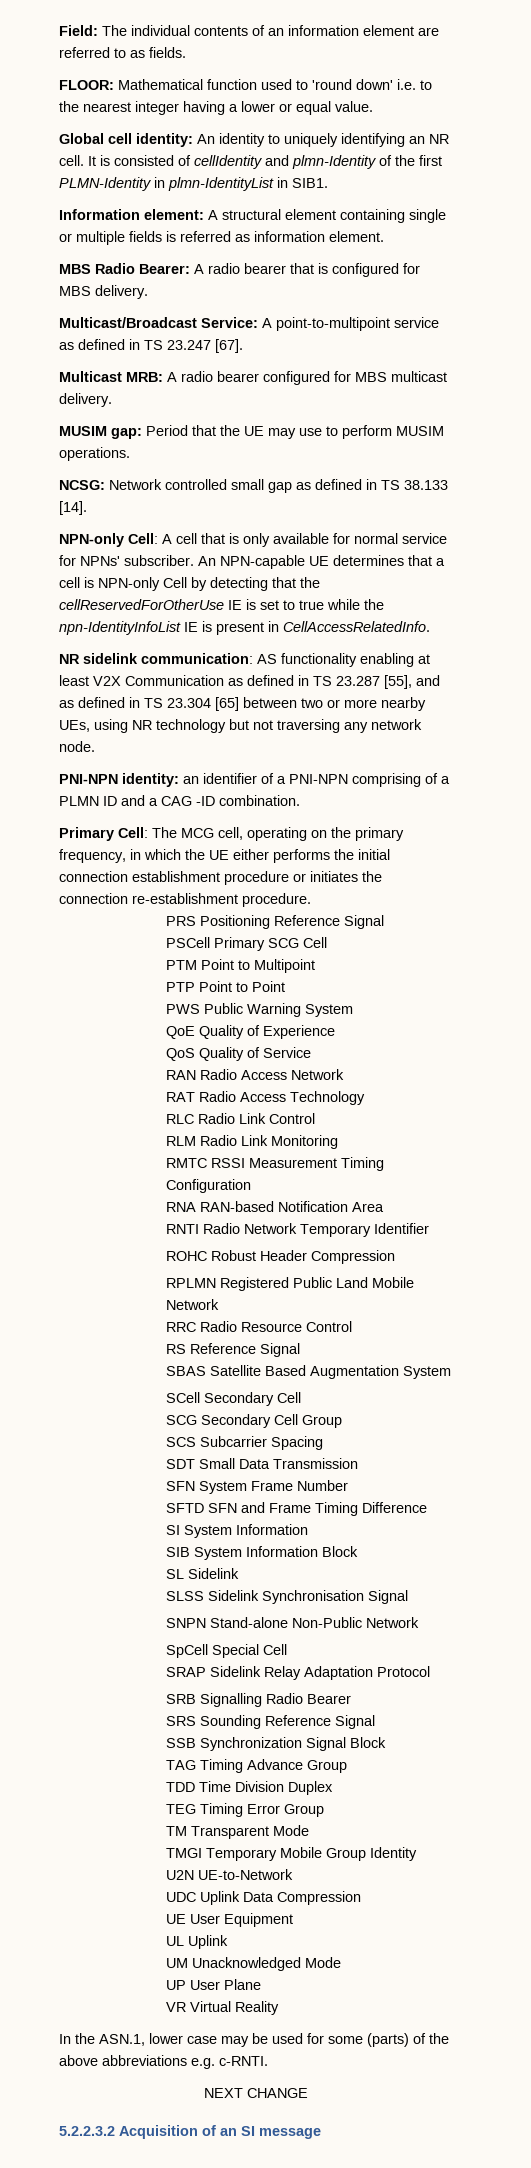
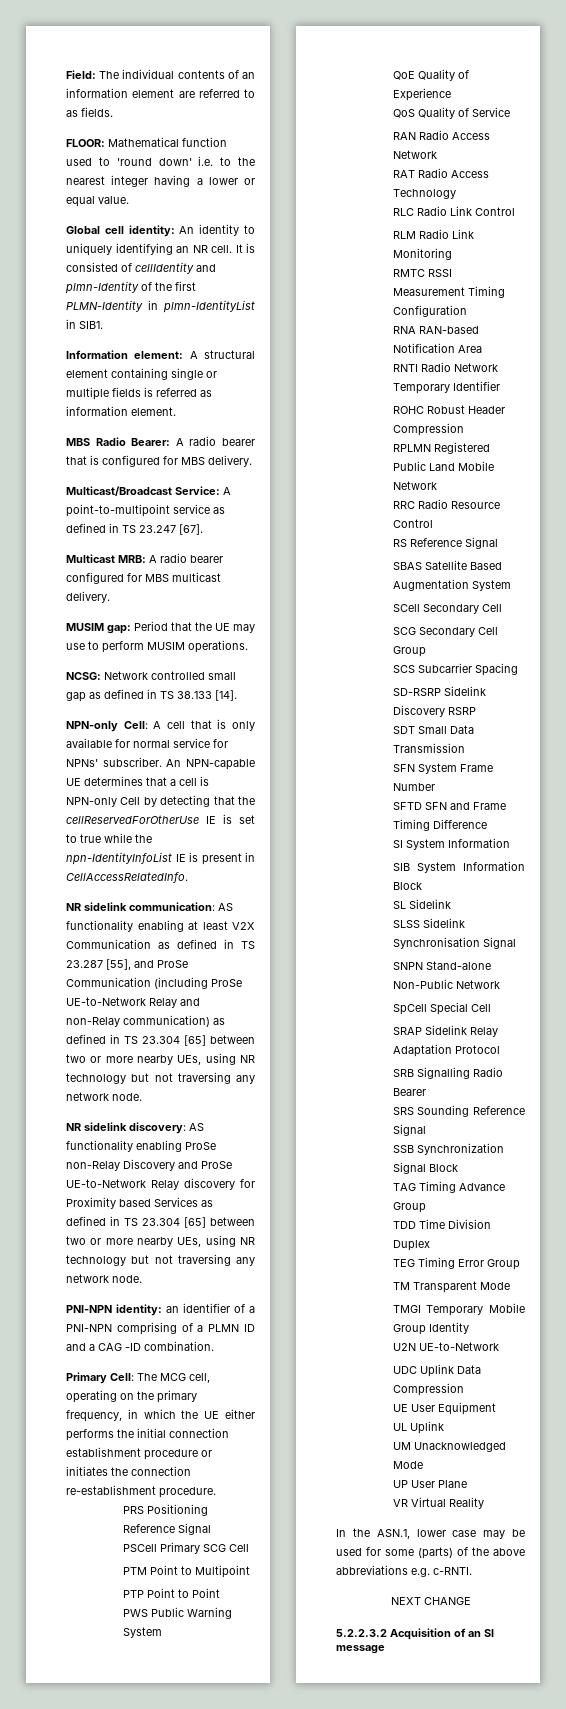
(440, 680) none -> [157,960,188,968] [66,977,242,989] [66,997,200,1008] [66,1015,225,1027] [66,1034,255,1046] [66,1053,255,1065] [66,1072,255,1084] [66,1092,142,1101] [66,1122,204,1134] [66,1140,216,1152] [66,1159,232,1171] [66,1178,255,1190] [66,1197,198,1209] ProSe Communication (including ProSe UE-to-Network Relay and non-Relay communication) as defined in TS 23.304 [65] between two or more nearby UEs, using NR technology but not traversing any network node. // NR sidelink discovery: AS functionality enabling ProSe non-Relay Discovery and ProSe UE-to-Network Relay discovery for Proximity based Services
(323, 1443) none -> [392,686,486,696] [392,705,476,717] // SD-RSRP Sidelink Discovery RSRP

